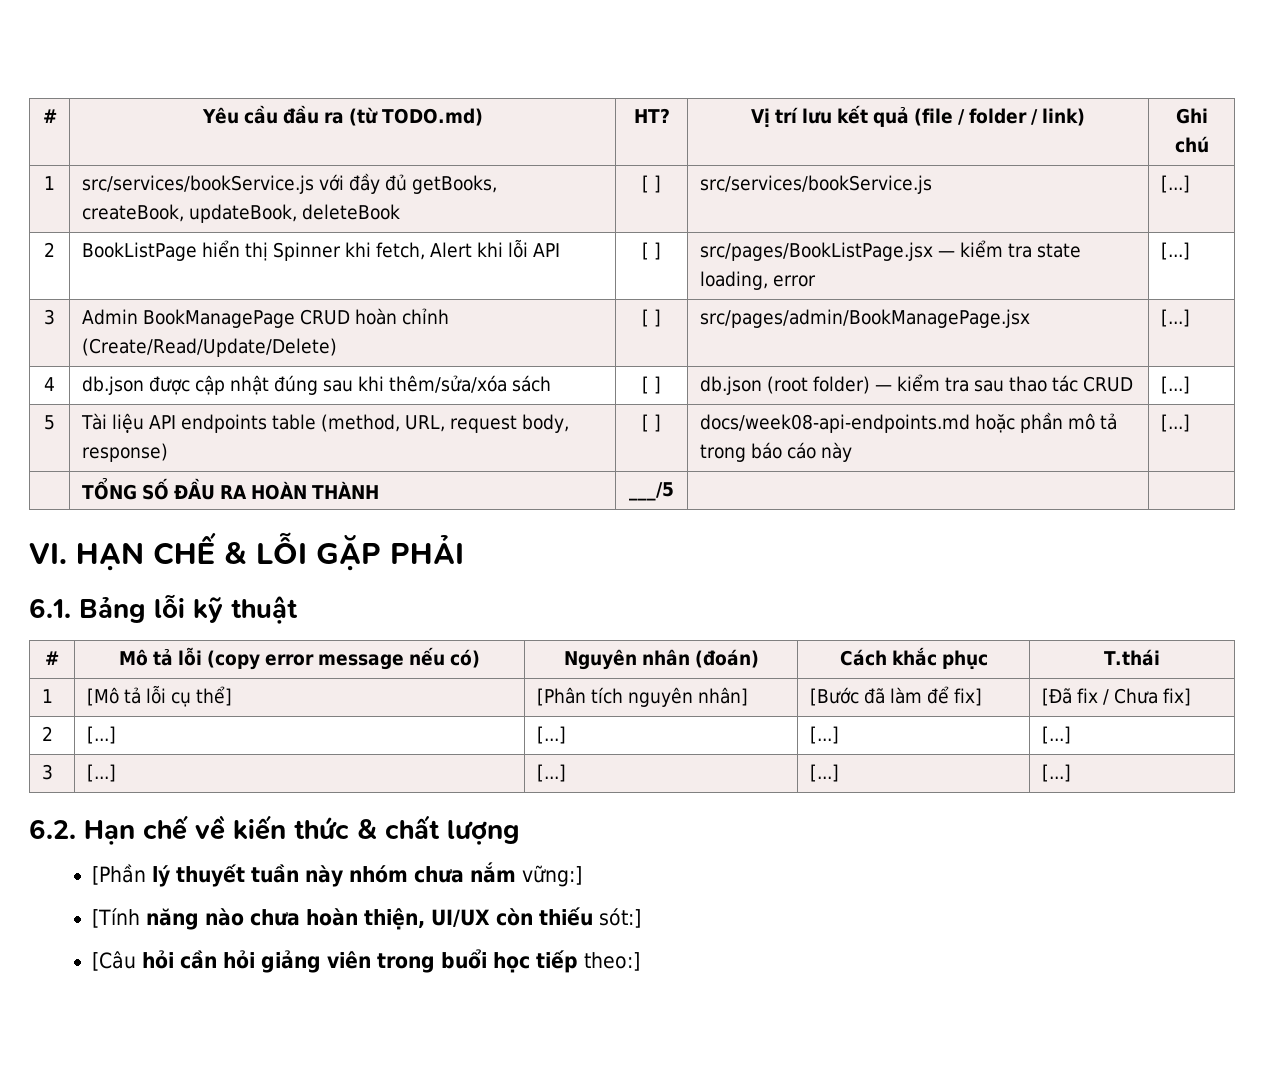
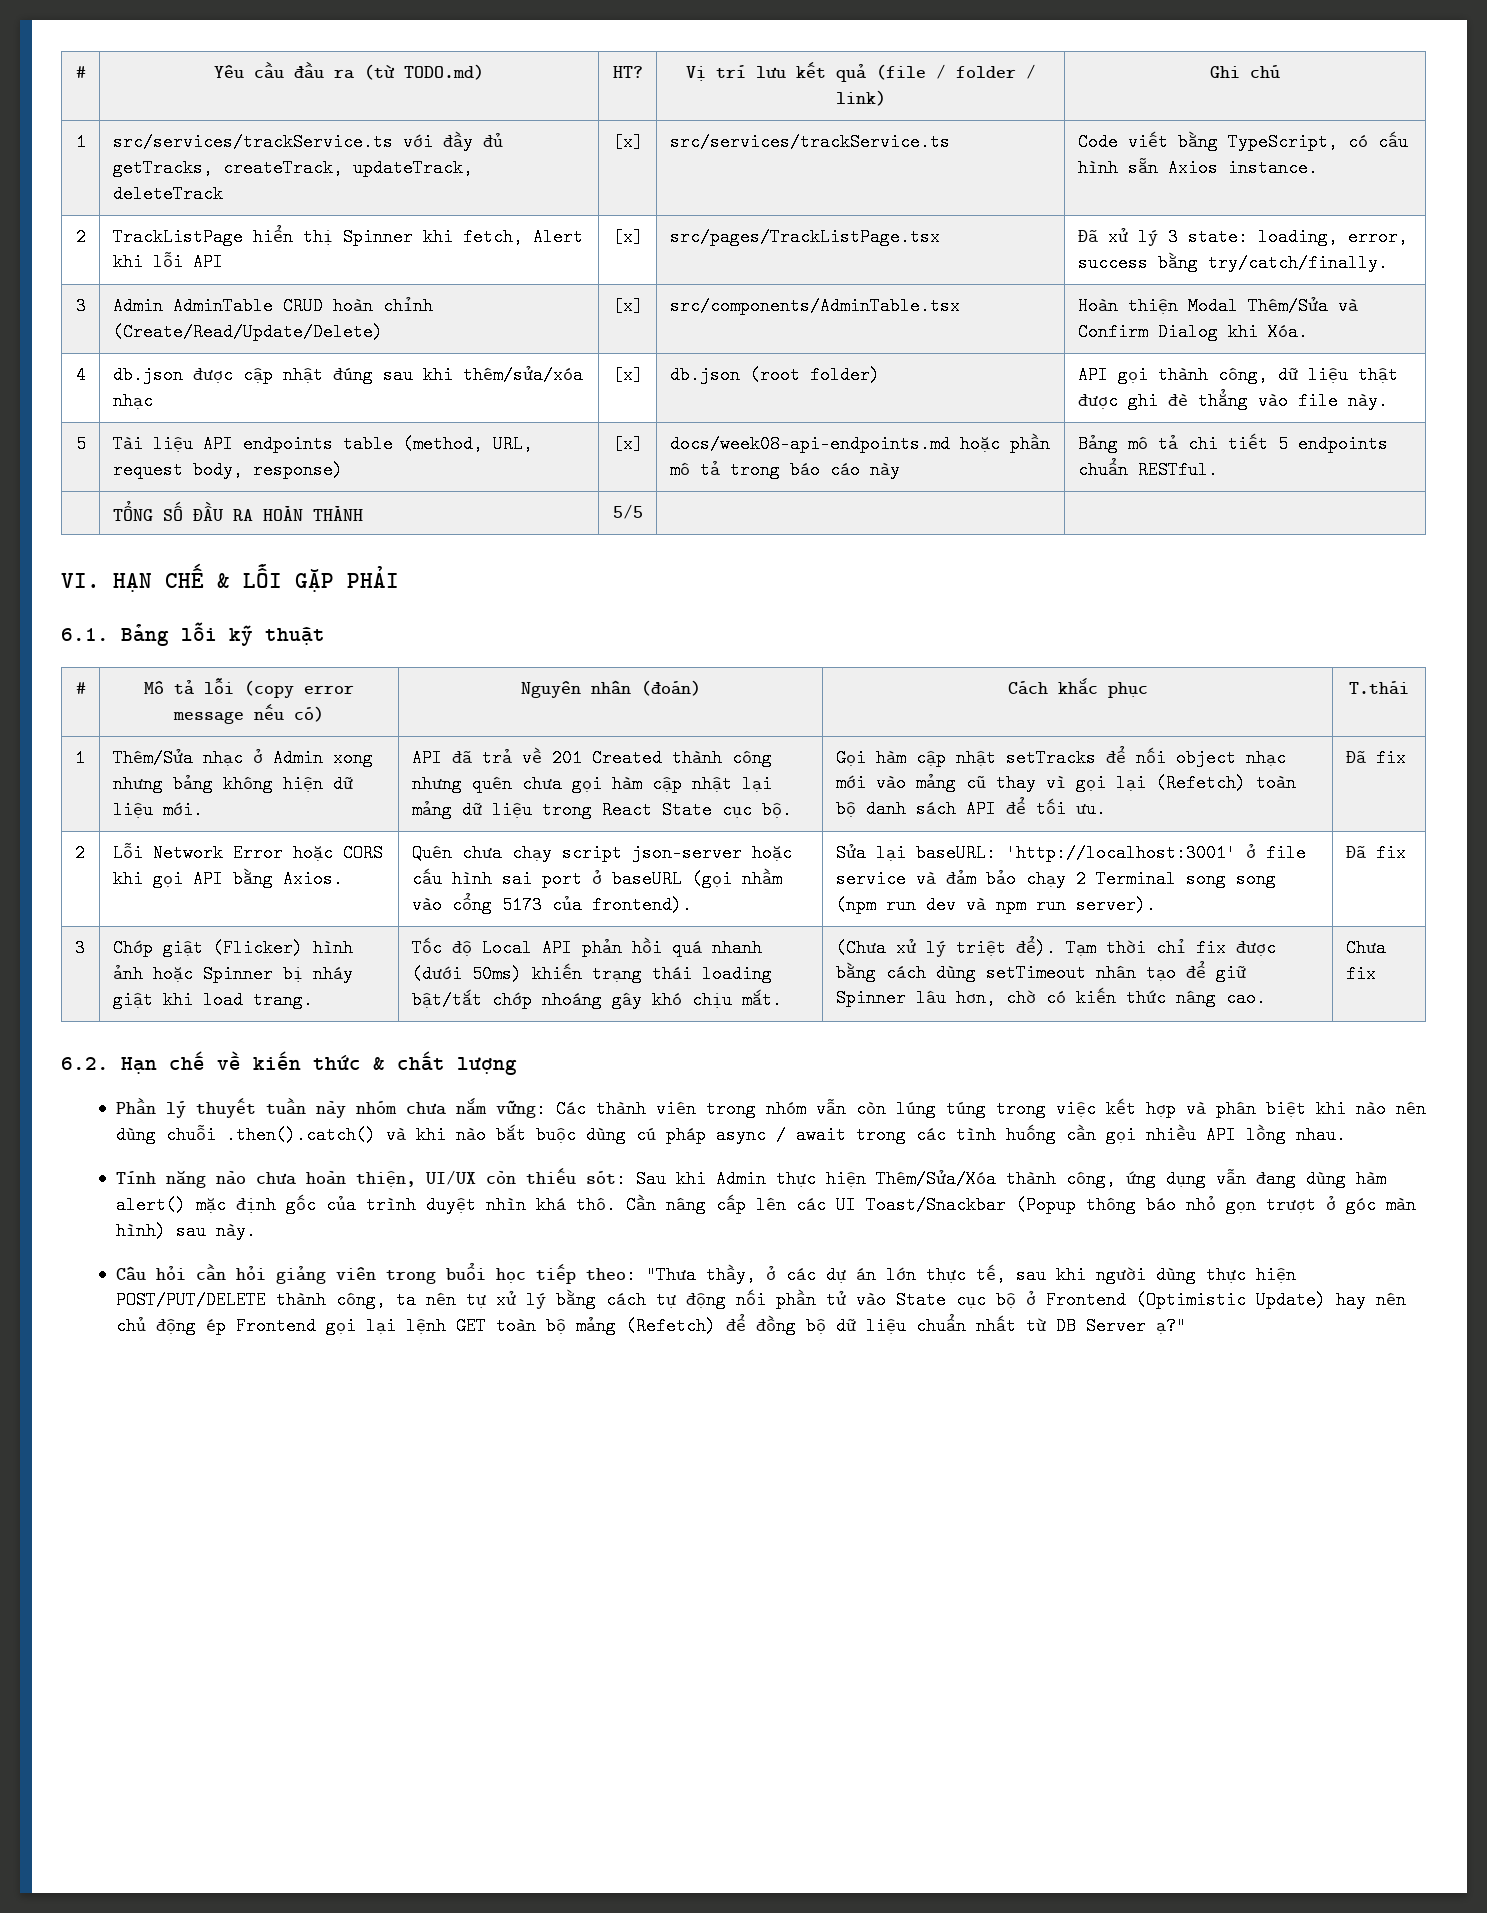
[81,175,314,194] src/services/bookService.js -> [112,133,393,151] src/services/trackService.ts
[411,175,497,194] [81,204,400,223] [642,175,661,193] [699,175,932,194] [1160,175,1190,193] [44,242,55,257] [81,242,197,261] getBooks, createBook, updateBook, deleteBook | [ ] | src/services/bookService.js | [...] // 2 | BookListPage -> [112,159,473,177] [112,185,223,203] [612,133,643,151] [669,133,950,151] [1077,131,1408,151] [1077,158,1318,177] [75,228,86,246] [112,228,243,246] getTracks, createTrack, updateTrack, deleteTrack | [x] | src/services/trackService.ts | Code viết bằng TypeScript, có cấu hình sẵn Axios instance. // 2 | TrackListPage
[642,242,661,260] [699,240,1081,261] [699,271,816,290] [1160,242,1190,260] [ ] | src/pages/BookListPage.jsx — kiểm tra state loading, error | [...] -> [612,228,643,246] [669,228,940,246] [1077,228,1408,246] [1077,252,1388,272] [x] | src/pages/TrackListPage.tsx | Đã xử lý 3 state: loading, error, success bằng try/catch/finally.
[142,309,295,328] BookManagePage -> [172,297,273,315] AdminTable
[642,309,661,327] [699,309,1030,328] [1160,309,1190,327] [ ] | src/pages/admin/BookManagePage.jsx | [...] -> [612,297,643,315] [669,297,960,315] [1077,297,1358,315] [1077,323,1308,341] [x] | src/components/AdminTable.tsx | Hoàn thiện Modal Thêm/Sửa và Confirm Dialog khi Xóa.
[511,375,551,392] [642,376,661,394] sách | [ ] -> [112,392,153,410] [612,366,643,384] nhạc | [x]
[874,374,1133,392] [1160,376,1190,394] — kiểm tra sau thao tác CRUD | [...] -> [1077,366,1398,384] [1077,389,1388,410] | API gọi thành công, dữ liệu thật được ghi đè thẳng vào file này.
[642,414,661,432] [ ] -> [612,435,643,453] [x]
[1160,414,1190,432] [...] -> [1077,433,1388,453] [1077,458,1218,479] Bảng mô tả chi tiết 5 endpoints chuẩn RESTful.
[629,482,674,501] ___/5 -> [612,504,643,519] 5/5
[86,685,232,707] [536,687,748,707] [809,686,982,706] [1041,688,1191,706] [41,726,53,741] [86,726,116,744] [536,726,566,744] [809,726,839,744] [1041,726,1071,744] [41,764,53,780] [86,764,116,782] [536,764,566,782] [809,764,839,782] [1041,764,1071,782] [Mô tả lỗi cụ thể] | [Phân tích nguyên nhân] | [Bước đã làm để fix] | [Đã fix / Chưa fix] // 2 | [...] | [...] | [...] | [...] // 3 | [...] | [...] | [...] | [...] -> [112,749,373,767] [112,775,353,793] [112,801,203,819] [411,747,772,767] [411,775,772,793] [411,801,792,819] [835,746,1286,767] [835,774,1296,792] [835,797,1106,818] [1345,749,1406,767] [74,844,85,862] [112,843,383,862] [112,868,343,888] [411,844,792,862] [411,868,782,888] [411,893,692,914] [835,844,1306,862] [835,870,1276,888] [835,896,1156,914] [1345,844,1406,862] [74,939,85,957] [112,939,353,957] [112,965,353,983] [112,991,313,1009] [411,937,762,957] [411,963,772,983] [411,989,782,1009] [835,936,1276,957] [835,961,1246,982] [835,987,1266,1007] [1345,939,1386,957] [1345,965,1376,983] Thêm/Sửa nhạc ở Admin xong nhưng bảng không hiện dữ liệu mới. | API đã trả về 201 Created thành công nhưng quên chưa gọi hàm cập nhật lại mảng dữ liệu trong React State cục bộ. | Gọi hàm cập nhật setTracks để nối object nhạc mới vào mảng cũ thay vì gọi lại (Refetch) toàn bộ danh sách API để tối ưu. | Đã fix // 2 | Lỗi Network Error hoặc CORS khi gọi API bằng Axios. | Quên chưa chạy script json-server hoặc cấu hình sai port ở baseURL (gọi nhầm vào cổng 5173 của frontend). | Sửa lại baseURL: 'http://localhost:3001' ở file service và đảm bảo chạy 2 Terminal song song (npm run dev và npm run server). | Đã fix // 3 | Chớp giật (Flicker) hình ảnh hoặc Spinner bị nháy giật khi load trang. | Tốc độ Local API phản hồi quá nhanh (dưới 50ms) khiến trạng thái loading bật/tắt chớp nhoáng gây khó chịu mắt. | (Chưa xử lý triệt để). Tạm thời chỉ fix được bằng cách dùng setTimeout nhân tạo để giữ Spinner lâu hơn, chờ có kiến thức nâng cao. | Chưa fix
[92,864,147,885] [Phần -> [115,1098,156,1115] Phần
[522,865,583,887] [92,908,141,928] vững:] // [Tính -> [495,1098,1426,1118] [115,1124,1346,1144] [115,1171,156,1184] vững: Các thành viên trong nhóm vẫn còn lúng túng trong việc kết hợp và phân biệt khi nào nên dùng chuỗi .then().catch() và khi nào bắt buộc dùng cú pháp async / await trong các tình huống cần gọi nhiều API lồng nhau. // Tính
[599,908,642,928] [92,951,137,971] sót:] // [Câu -> [585,1169,1386,1188] [115,1194,1416,1214] [115,1222,256,1240] [115,1266,146,1281] sót: Sau khi Admin thực hiện Thêm/Sửa/Xóa thành công, ứng dụng vẫn đang dùng hàm alert() mặc định gốc của trình duyệt nhìn khá thô. Cần nâng cấp lên các UI Toast/Snackbar (Popup thông báo nhỏ gọn trượt ở góc màn hình) sau này. // Câu
[584,952,641,971] theo:] -> [585,1264,1296,1284] [115,1289,1406,1309] [115,1314,1186,1335] theo: "Thưa thầy, ở các dự án lớn thực tế, sau khi người dùng thực hiện POST/PUT/DELETE thành công, ta nên tự xử lý bằng cách tự động nối phần tử vào State cục bộ ở Frontend (Optimistic Update) hay nên chủ động ép Frontend gọi lại lệnh GET toàn bộ mảng (Refetch) để đồng bộ dữ liệu chuẩn nhất từ DB Server ạ?"

